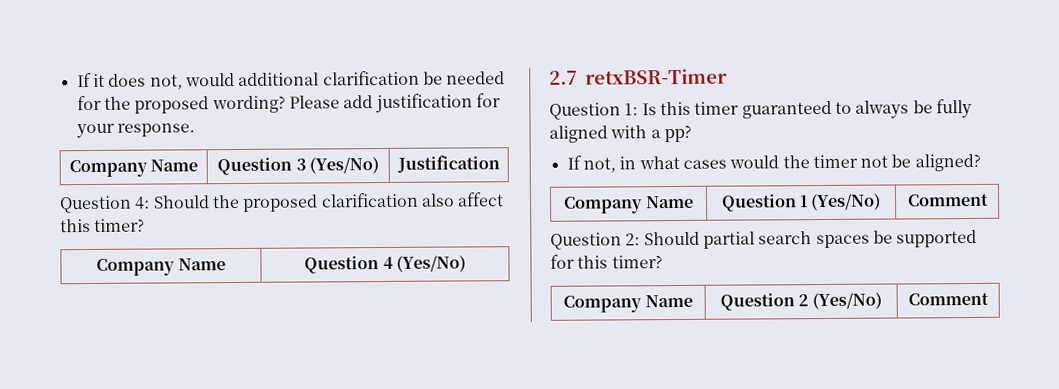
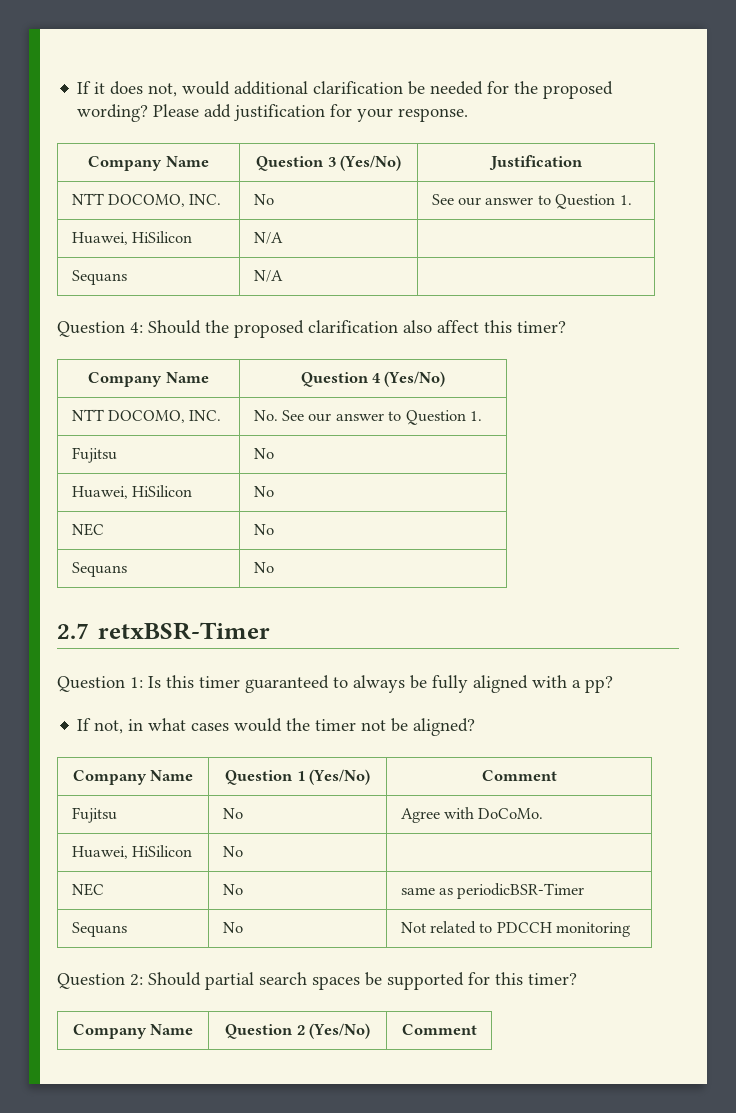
(500, 164) none -> [71,193,222,207] [253,194,274,205] [431,194,632,209] [71,231,193,245] [253,232,283,244] [71,270,127,285] [253,270,283,282] // NTT DOCOMO, INC. | No | See our answer to Question 1. // Huawei, HiSilicon | N/A | // Sequans | N/A |
(466, 264) none -> [71,409,222,423] [253,410,483,425] [71,447,117,463] [253,448,274,459] [71,485,193,499] [253,486,274,497] [71,523,104,536] [253,524,274,535] [71,562,127,577] [253,562,274,573] // NTT DOCOMO, INC. | No. See our answer to Question 1. // Fujitsu | No // Huawei, HiSilicon | No // NEC | No // Sequans | No
(989, 200) none -> [71,807,117,823] [222,808,243,819] [400,807,544,823] [71,845,193,859] [222,846,243,857] [71,883,104,896] [222,884,243,895] [400,883,585,899] [71,922,127,937] [222,922,243,933] [400,921,631,937] // Fujitsu | No | Agree with DoCoMo. // Huawei, HiSilicon | No | // NEC | No | same as periodicBSR-Timer // Sequans | No | Not related to PDCCH monitoring

